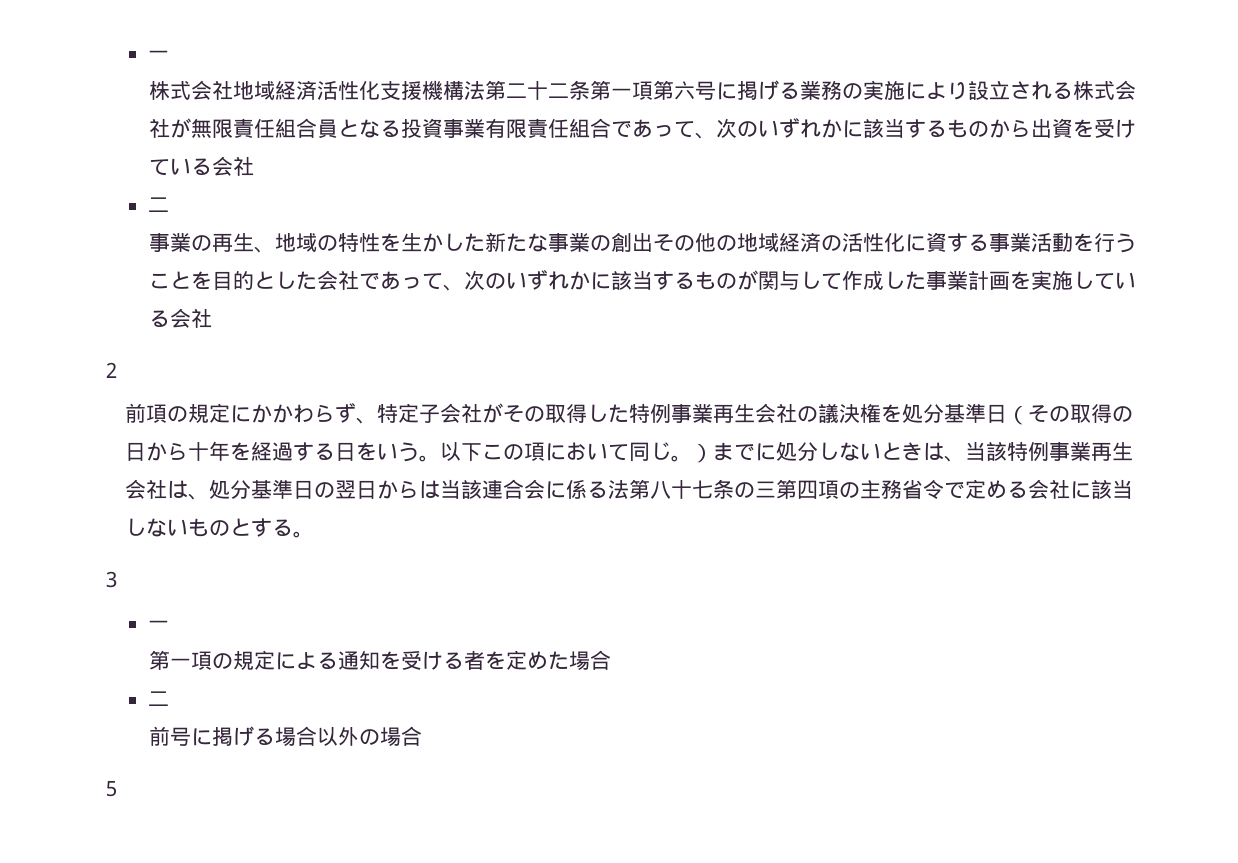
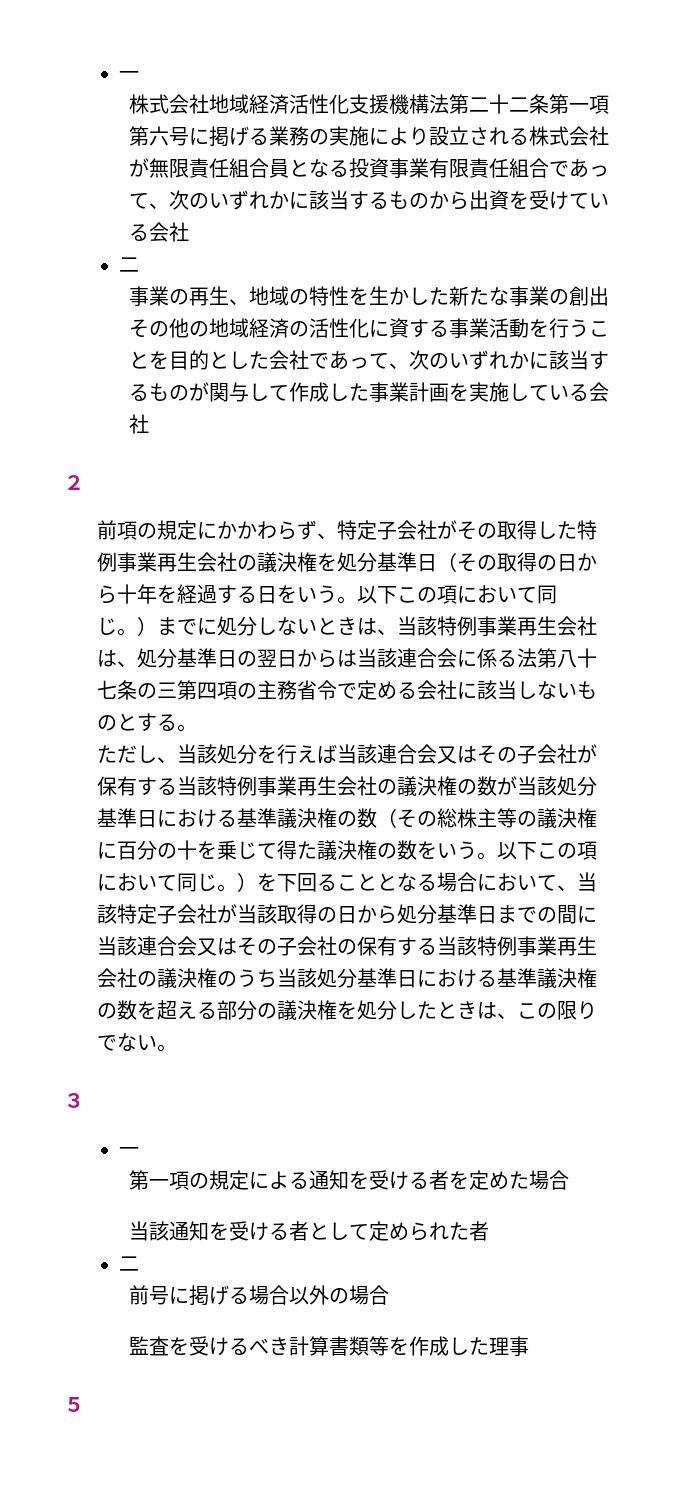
(315, 534) none -> [96,744,597,764] [96,776,597,796] [96,808,597,828] [96,840,597,860] [96,872,597,892] [96,904,597,924] [96,936,597,956] [96,968,597,988] [96,1000,597,1020] [96,1033,177,1052] // ただし、当該処分を行えば当該連合会又はその子会社が保有する当該特例事業再生会社の議決権の数が当該処分基準日における基準議決権の数（その総株主等の議決権に百分の十を乗じて得た議決権の数をいう。以下この項において同じ。）を下回ることとなる場合において、当該特定子会社が当該取得の日から処分基準日までの間に当該連合会又はその子会社の保有する当該特例事業再生会社の議決権のうち当該処分基準日における基準議決権の数を超える部分の議決権を処分したときは、この限りでない。
(612, 660) none -> [129,1221,490,1241] // 当該通知を受ける者として定められた者
(423, 736) none -> [129,1336,530,1356] // 監査を受けるべき計算書類等を作成した理事

